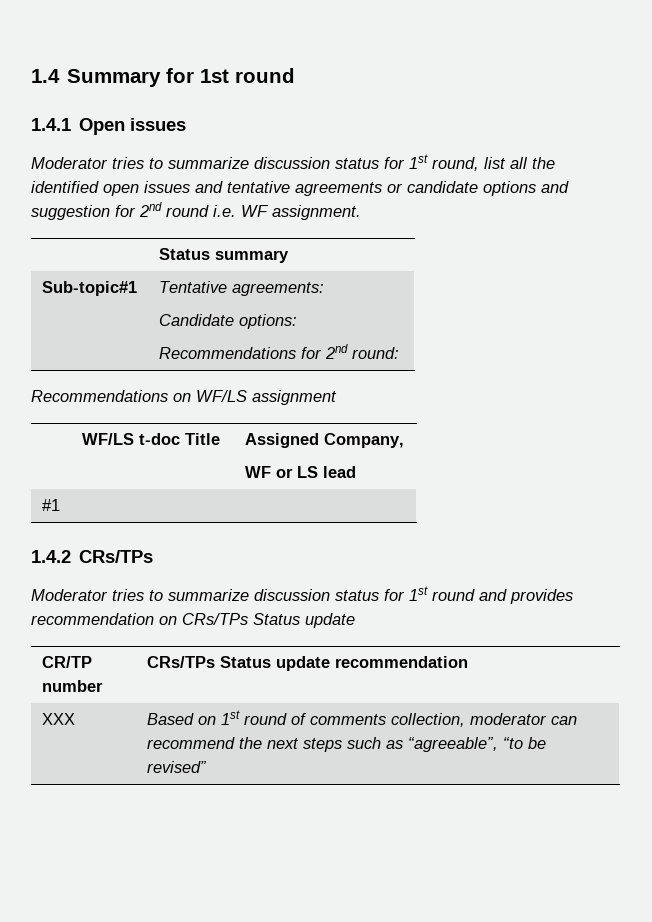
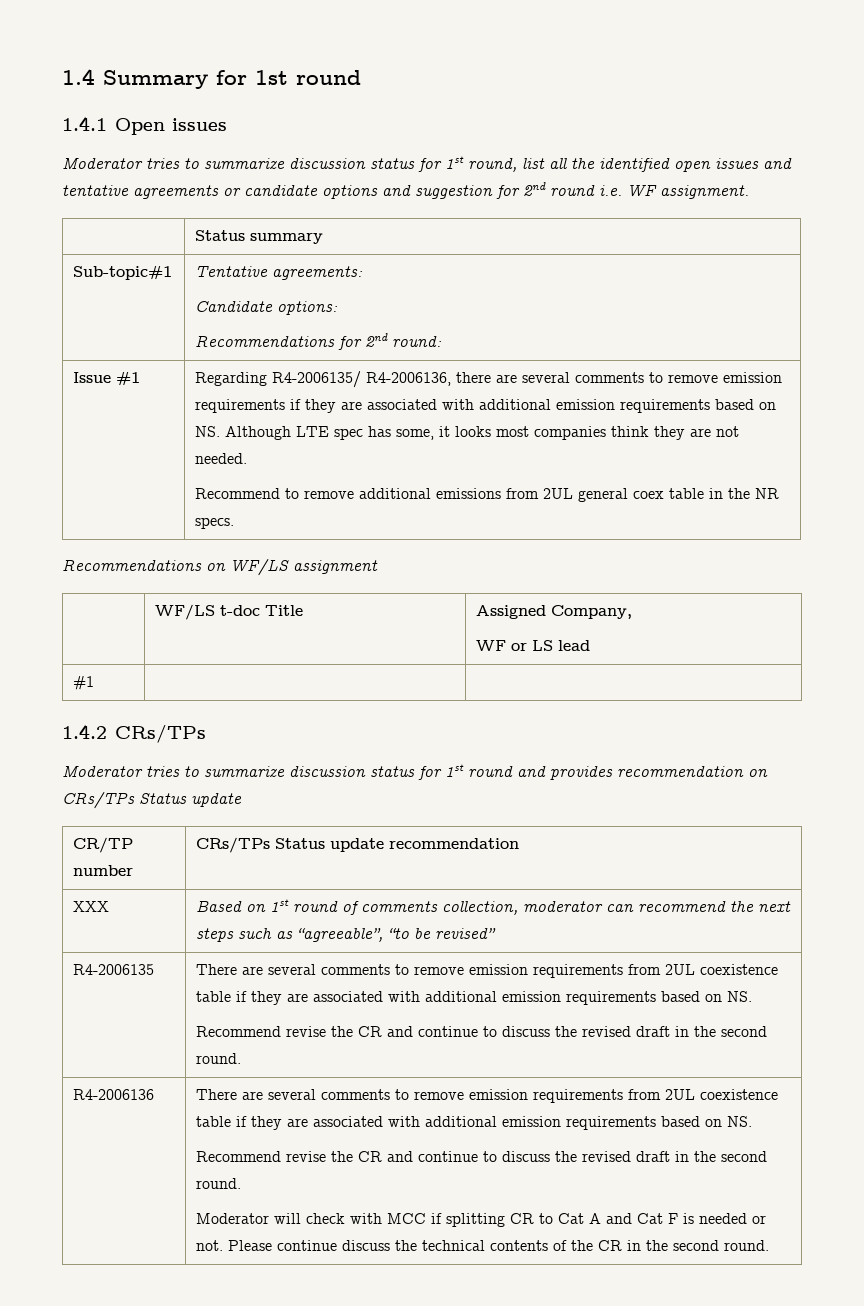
(399, 353) none -> [73,371,141,386] [195,371,783,388] [195,399,777,413] [195,426,740,440] [195,453,248,464] [195,488,780,502] [195,517,235,529] // Issue #1 | Regarding R4-2006135/ R4-2006136, there are several comments to remove emission requirements if they are associated with additional emission requirements based on NS. Although LTE spec has some, it looks most companies think they are not needed. // Recommend to remove additional emissions from 2UL general coex table in the NR specs.
(207, 767) none -> [73,964,155,975] [196,964,779,978] [196,991,753,1005] [196,1026,768,1037] [196,1053,242,1064] [73,1089,155,1100] [196,1089,779,1103] [196,1116,753,1130] [196,1151,768,1162] [196,1178,242,1189] [196,1213,767,1227] [196,1240,770,1251] // R4-2006135 | There are several comments to remove emission requirements from 2UL coexistence table if they are associated with additional emission requirements based on NS. // Recommend revise the CR and continue to discuss the revised draft in the second round. // R4-2006136 | There are several comments to remove emission requirements from 2UL coexistence table if they are associated with additional emission requirements based on NS. // Recommend revise the CR and continue to discuss the revised draft in the second round. // Moderator will check with MCC if splitting CR to Cat A and Cat F is needed or not. Please continue discuss the technical contents of the CR in the second round.

